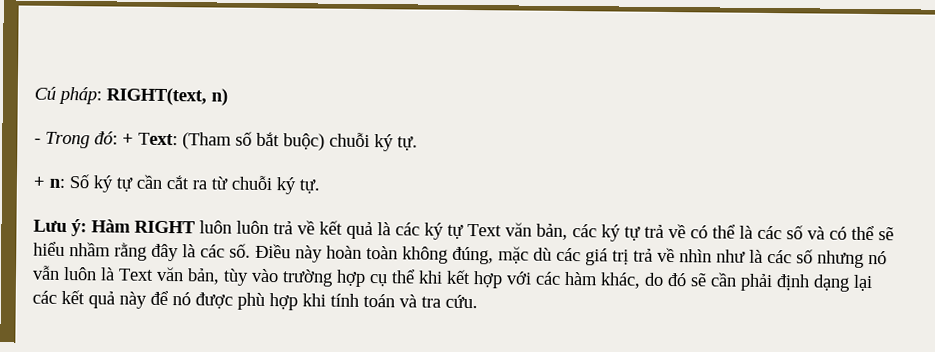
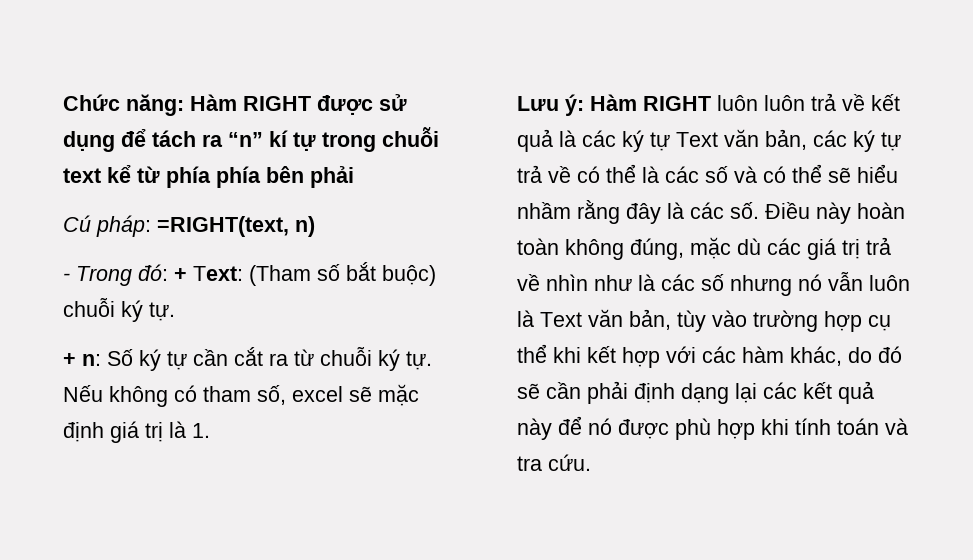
(34, 93) none -> [63,94,407,116] [63,127,439,152] [63,165,354,188] Chức năng: Hàm RIGHT được sử dụng để tách ra “n” kí tự trong chuỗi text kể từ phía phía bên phải //
[106,87,207,106] RIGHT(text, -> [157,216,289,237] =RIGHT(text,
(320, 186) none -> [63,384,419,407] [63,421,210,443] Nếu không có tham số, excel sẽ mặc định giá trị là 1.

